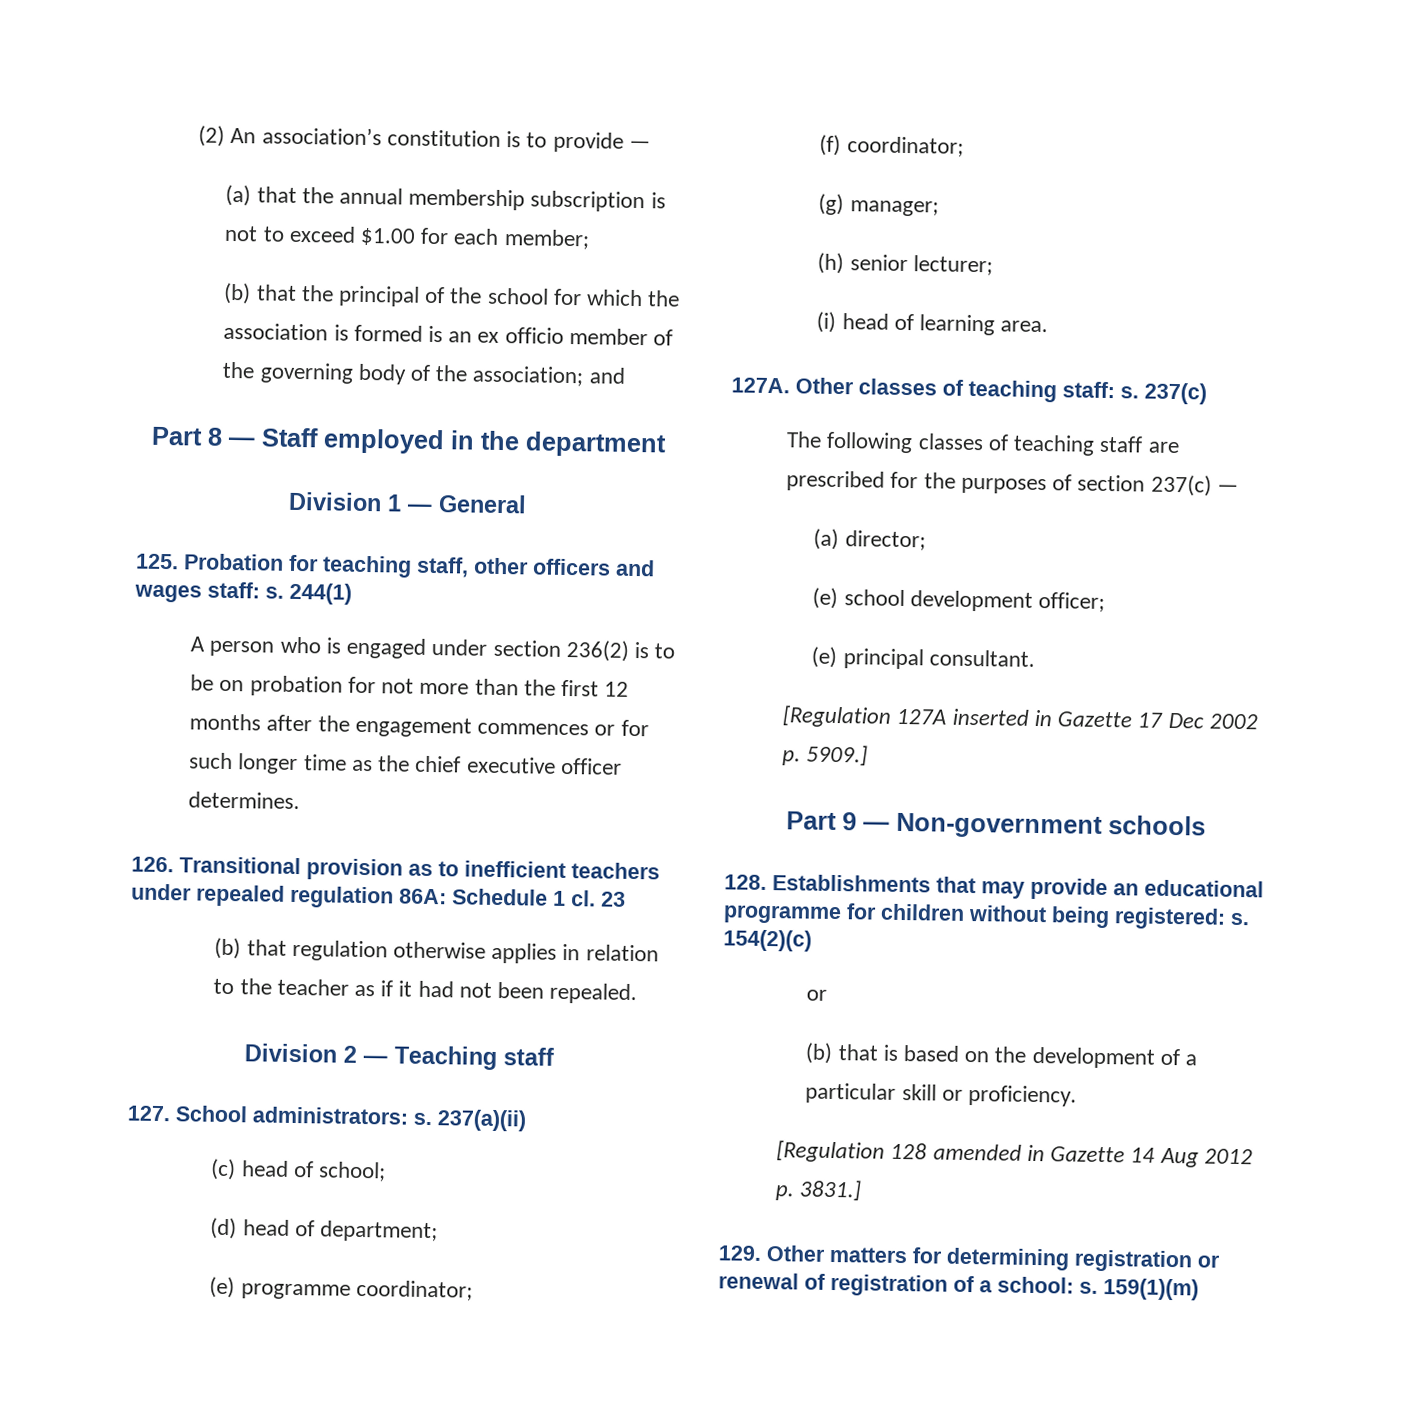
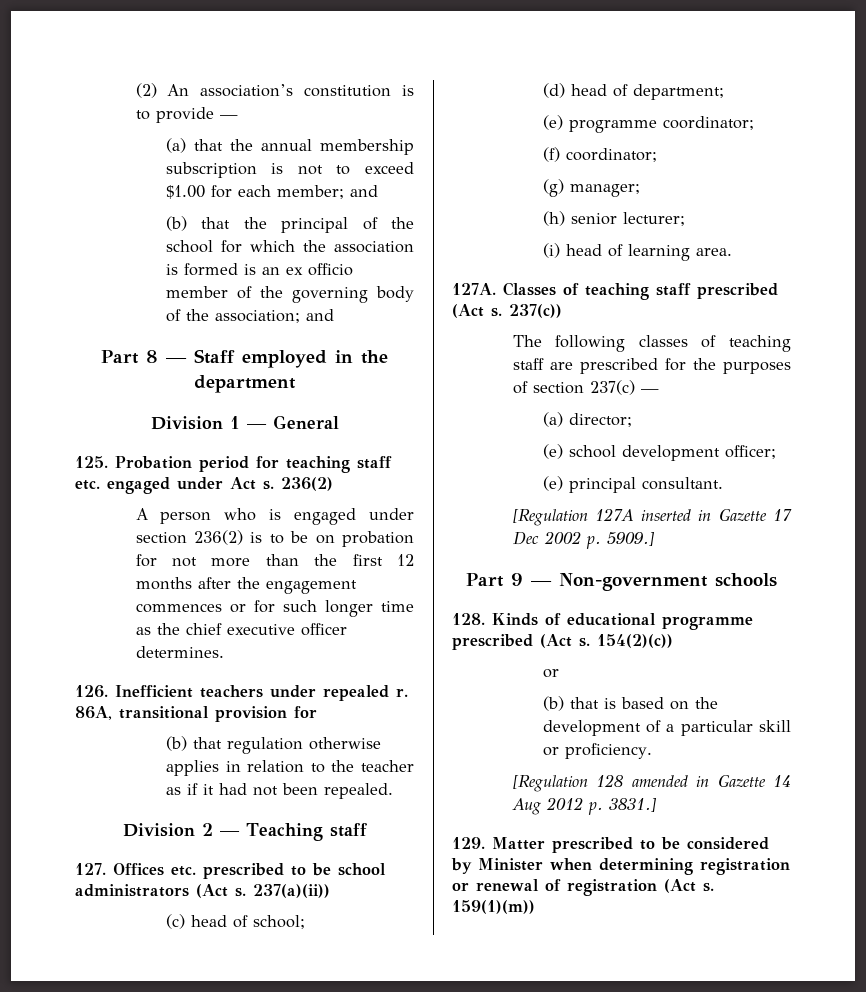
(590, 239) none -> [349,185,378,197] and
(284, 562) none -> [199,456,249,472] period
[416,556,655,578] [134,581,352,605] staff, other officers and wages staff: s. 244(1) -> [357,456,392,469] [75,477,333,494] staff etc. engaged under Act s. 236(2)
[179,856,660,881] [131,883,626,909] Transitional provision as to inefficient teachers under repealed regulation 86A: Schedule 1 cl. 23 -> [115,685,408,701] [75,706,317,722] Inefficient teachers under repealed r. 86A, transitional provision for
[175,1105,527,1132] School administrators: s. 237(a)(ii) -> [113,863,386,879] [75,884,330,898] Offices etc. prescribed to be school administrators (Act s. 237(a)(ii))
[795,377,1207,405] Other classes of teaching staff: s. 237(c) -> [503,282,778,300] [452,304,562,318] Classes of teaching staff prescribed (Act s. 237(c))
[772,874,1264,901] [723,903,1250,930] [723,929,812,952] Establishments that may provide an educational programme for children without being registered: s. 154(2)(c) -> [492,613,753,630] [452,634,673,650] Kinds of educational programme prescribed (Act s. 154(2)(c))
[766,1245,943,1264] Other matters for -> [492,837,769,853] [451,858,592,874] Matter prescribed to be considered by Minister when
[953,1275,1199,1301] of a school: s. 159(1)(m) -> [664,879,714,893] [452,900,535,914] (Act s. 159(1)(m))

